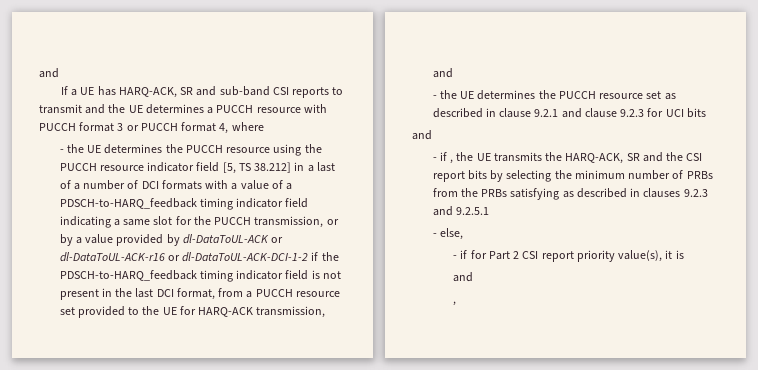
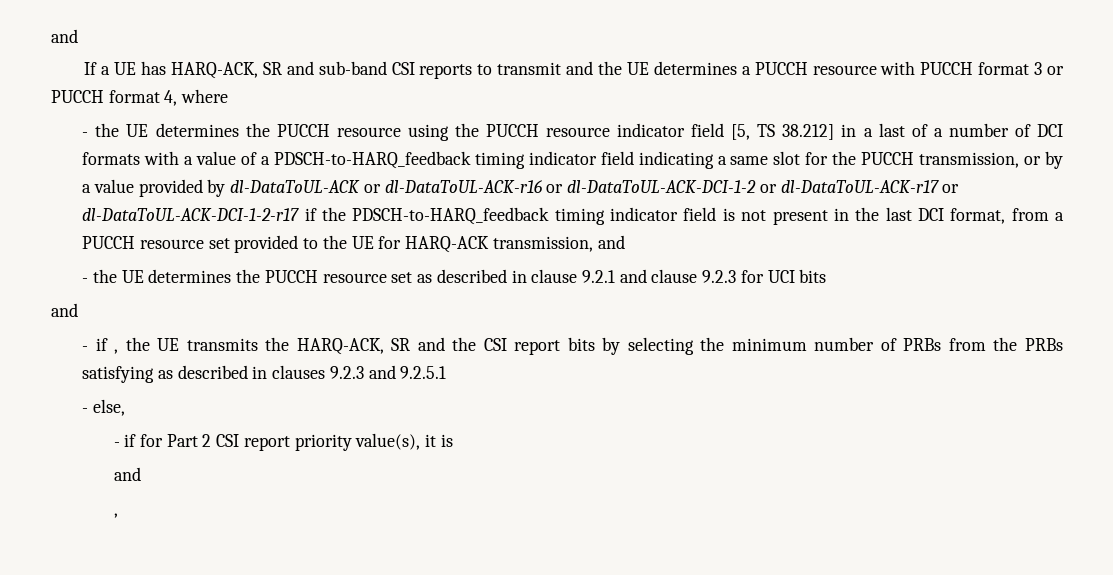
(309, 257) none -> [759,180,960,193] [82,208,300,221] or dl-DataToUL-ACK-r17 or dl-DataToUL-ACK-DCI-1-2-r17

